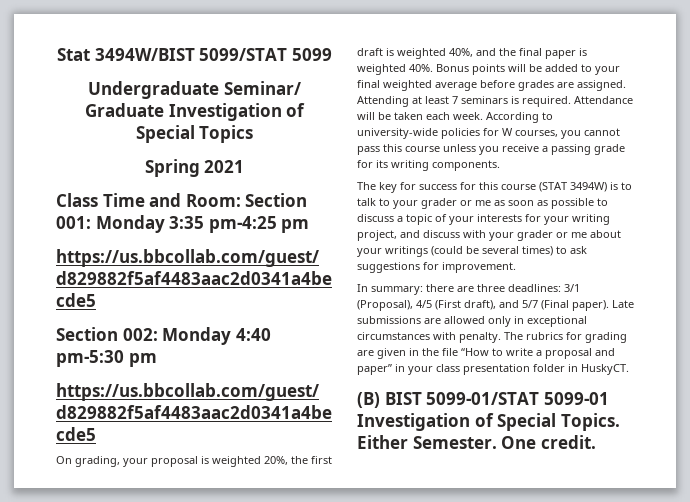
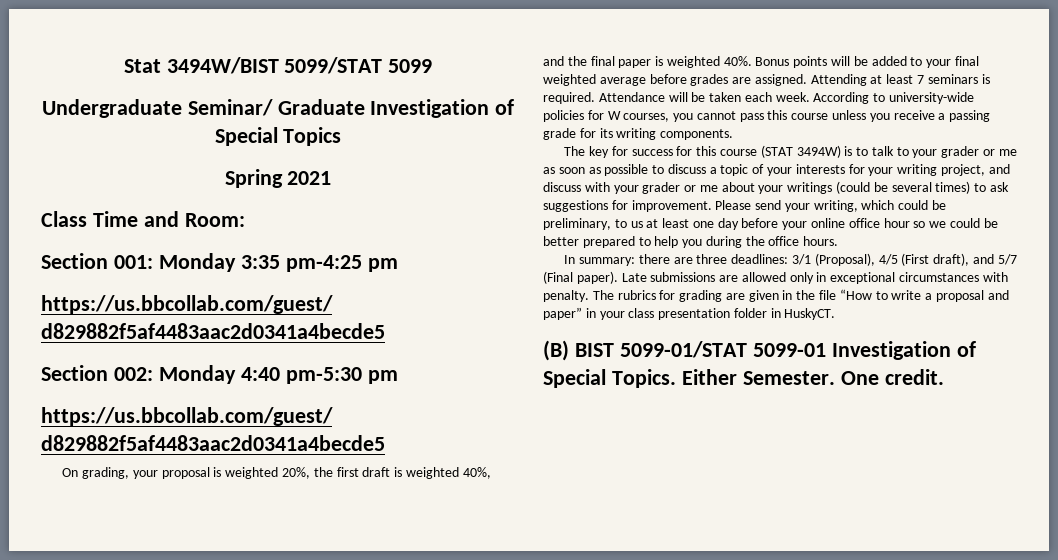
(241, 200) none -> (245, 220) //
(516, 267) none -> [715,200,947,212] [543,218,998,230] [543,236,839,248] Please send your writing, which could be preliminary, to us at least one day before your online office hour so we could be better prepared to help you during the office hours.

